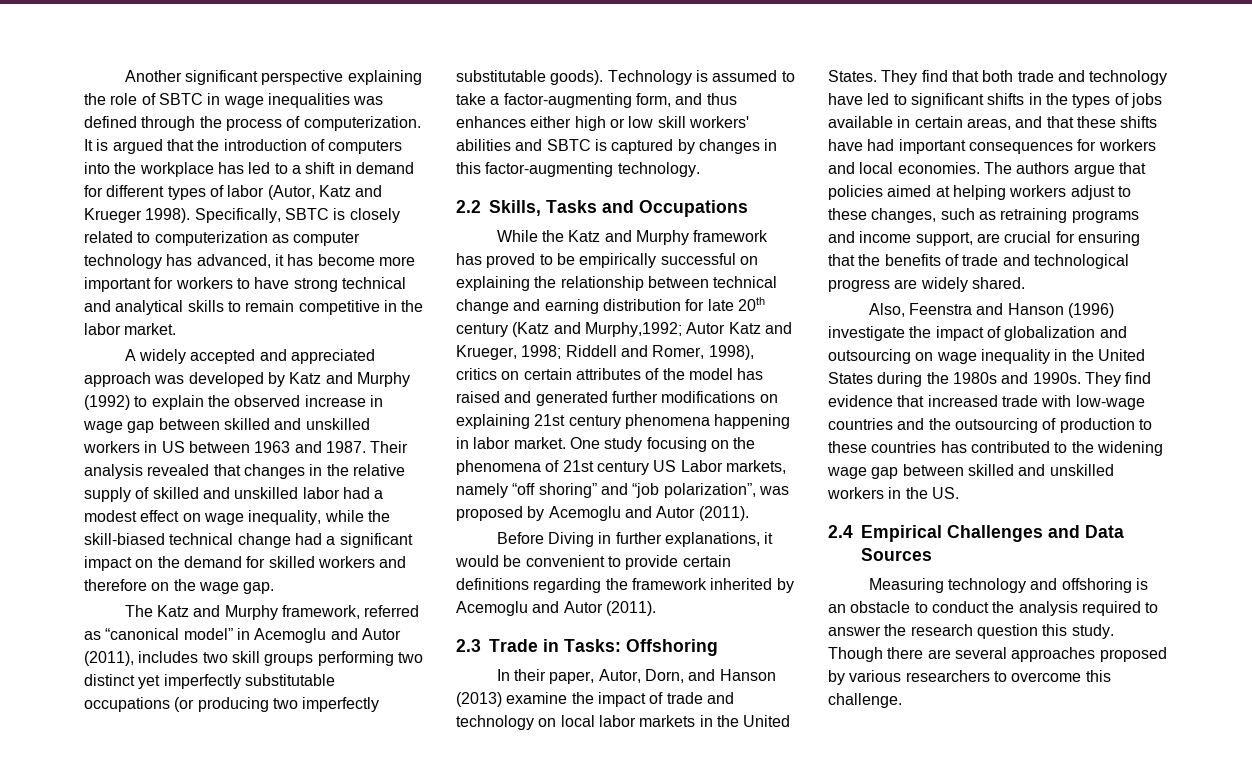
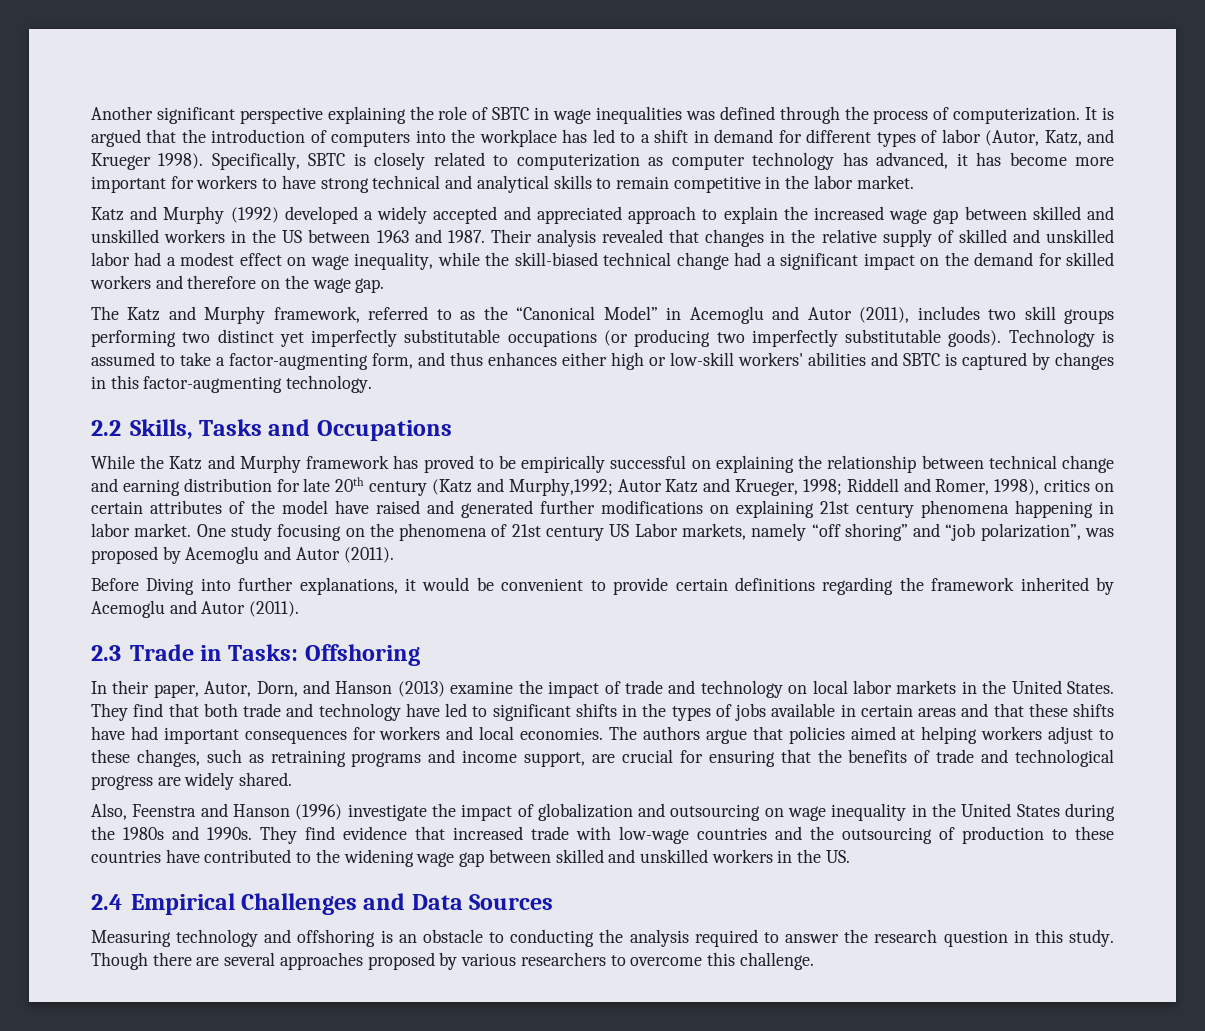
[318,185,351,197] Katz -> [1044,130,1082,146] Katz,
[124,349,136,361] A -> [91,206,374,224] Katz and Murphy (1992) developed a
[154,372,410,387] [84,395,383,410] [83,418,370,433] [83,441,158,453] was developed by Katz and Murphy (1992) to explain the observed increase in wage gap between skilled and unskilled workers in -> [702,206,1114,224] [91,229,277,243] to explain the increased wage gap between skilled and unskilled workers in the
[84,628,233,640] as “canonical model” -> [436,306,658,320] to as the “Canonical Model”
[628,116,686,128] low skill -> [670,352,734,366] low-skill
[737,368,764,380] has -> [335,500,369,514] have
[598,532,612,544] in -> [200,578,231,591] into
[966,118,1011,130] areas, -> [918,708,956,717] areas
[940,441,967,453] has -> [165,849,200,863] have
[931,601,989,613] conduct -> [510,929,595,947] conducting
(1038, 631) none -> [1013,930,1029,943] in

